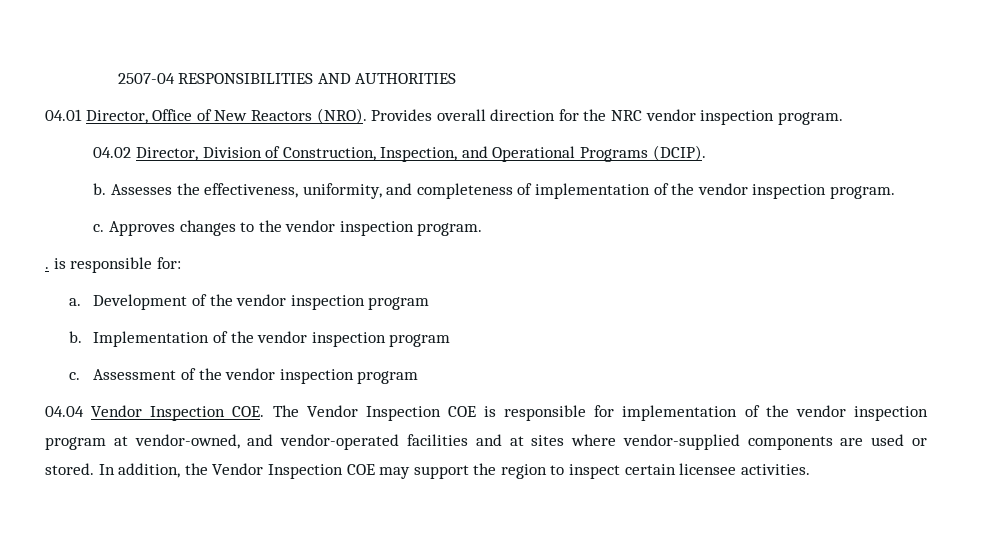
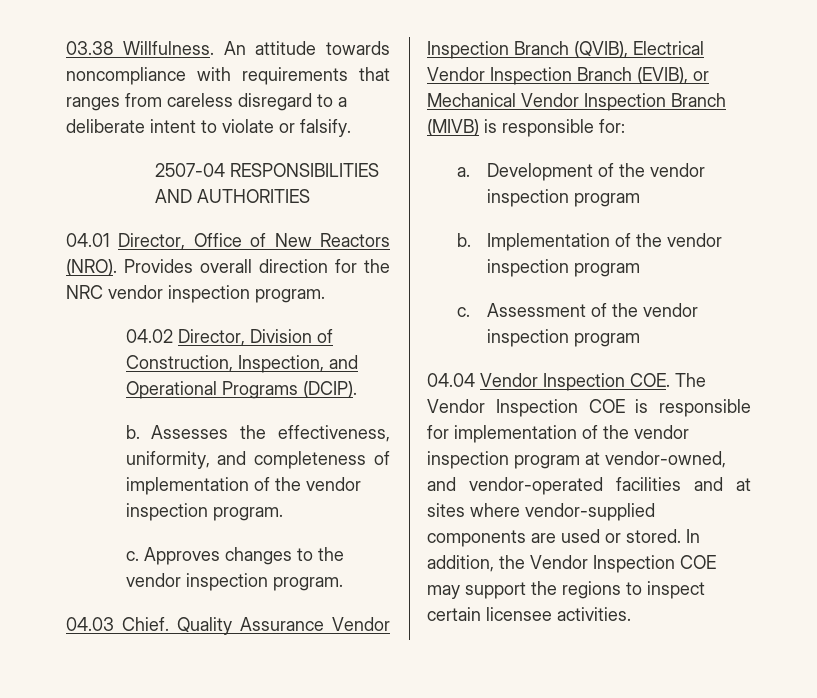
(117, 78) none -> [66,41,390,55] [66,67,390,85] [66,93,347,111] [66,119,351,137] 03.38 Willfulness. An attitude towards noncompliance with requirements that ranges from careless disregard to a deliberate intent to violate or falsify. //
[45,267,49,269] . -> [66,617,390,635] [427,41,704,59] [427,67,709,85] [427,93,726,111] [427,119,479,136] 04.03 Chief. Quality Assurance Vendor Inspection Branch (QVIB), Electrical Vendor Inspection Branch (EVIB), or Mechanical Vendor Inspection Branch (MIVB)
[500,464,547,479] region -> [562,581,621,599] regions

